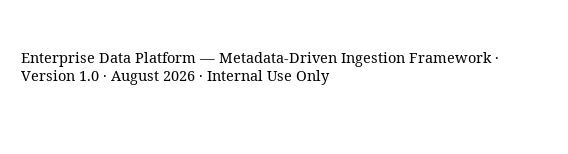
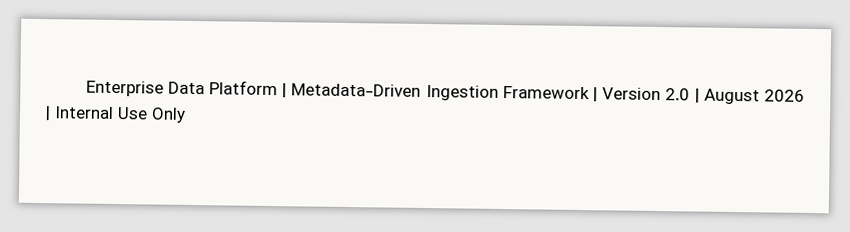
[199,59,215,63] — -> [282,83,288,98] |
[495,57,499,63] [21,70,107,81] · Version 1.0 · -> [593,87,700,103] | Version 2.0 |
[199,75,203,81] · -> [45,106,51,121] |

